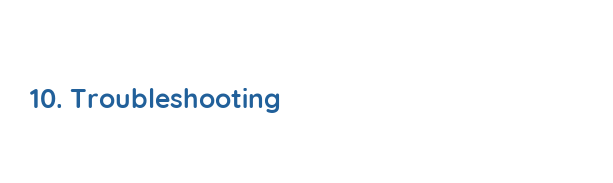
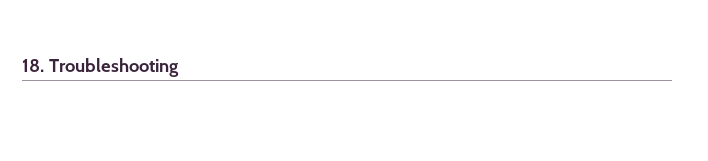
[30,89,63,108] 10. -> [22,59,44,72] 18.

